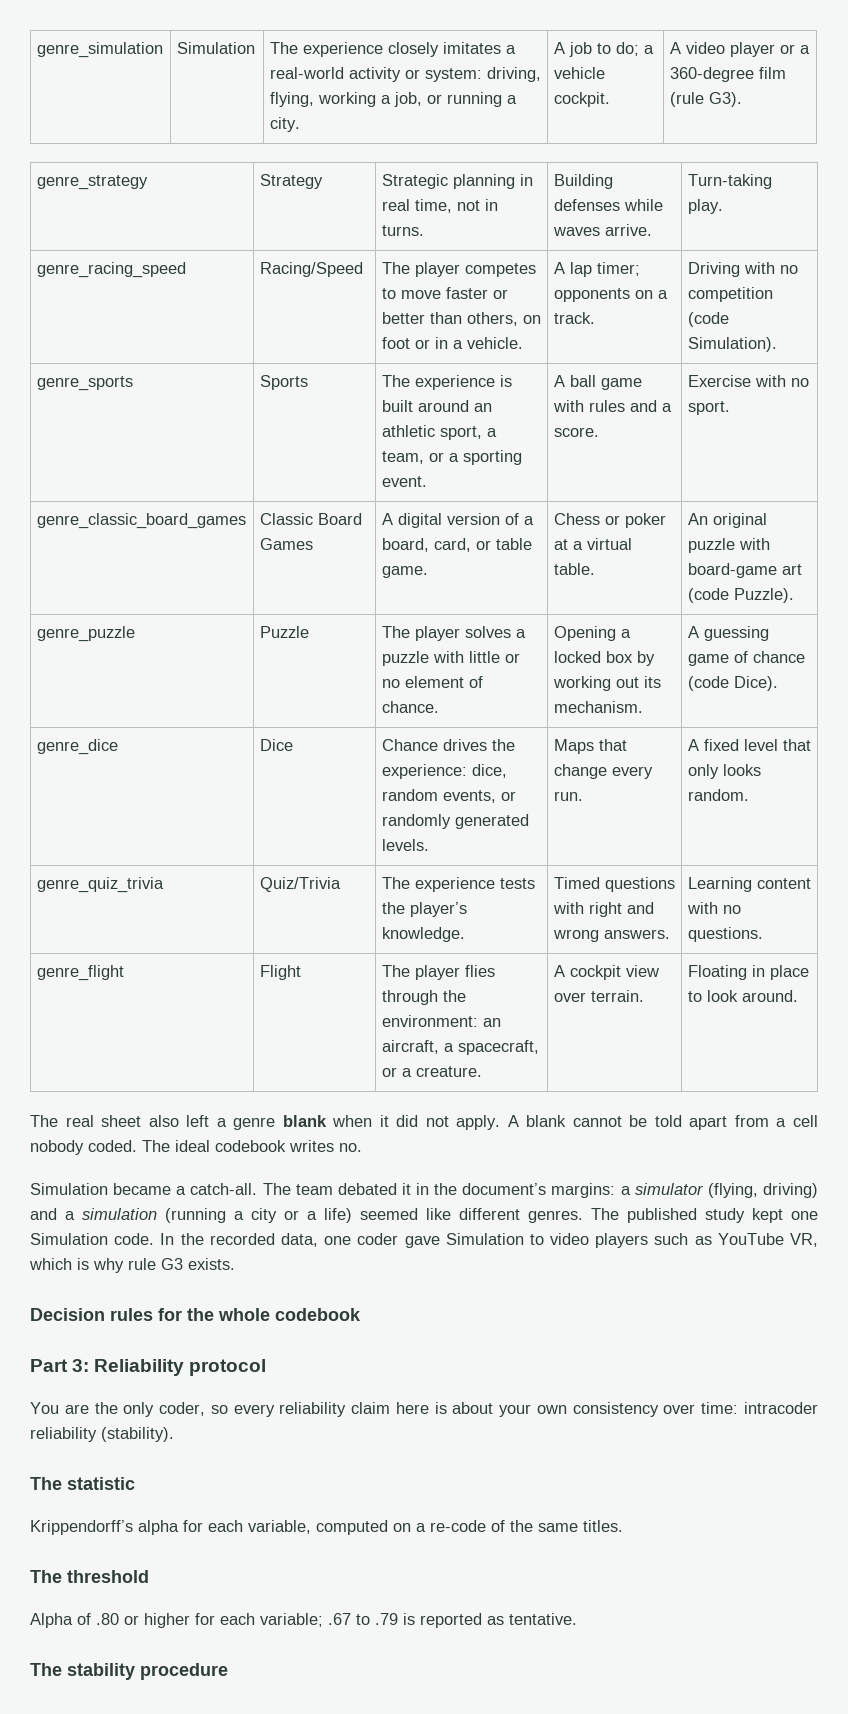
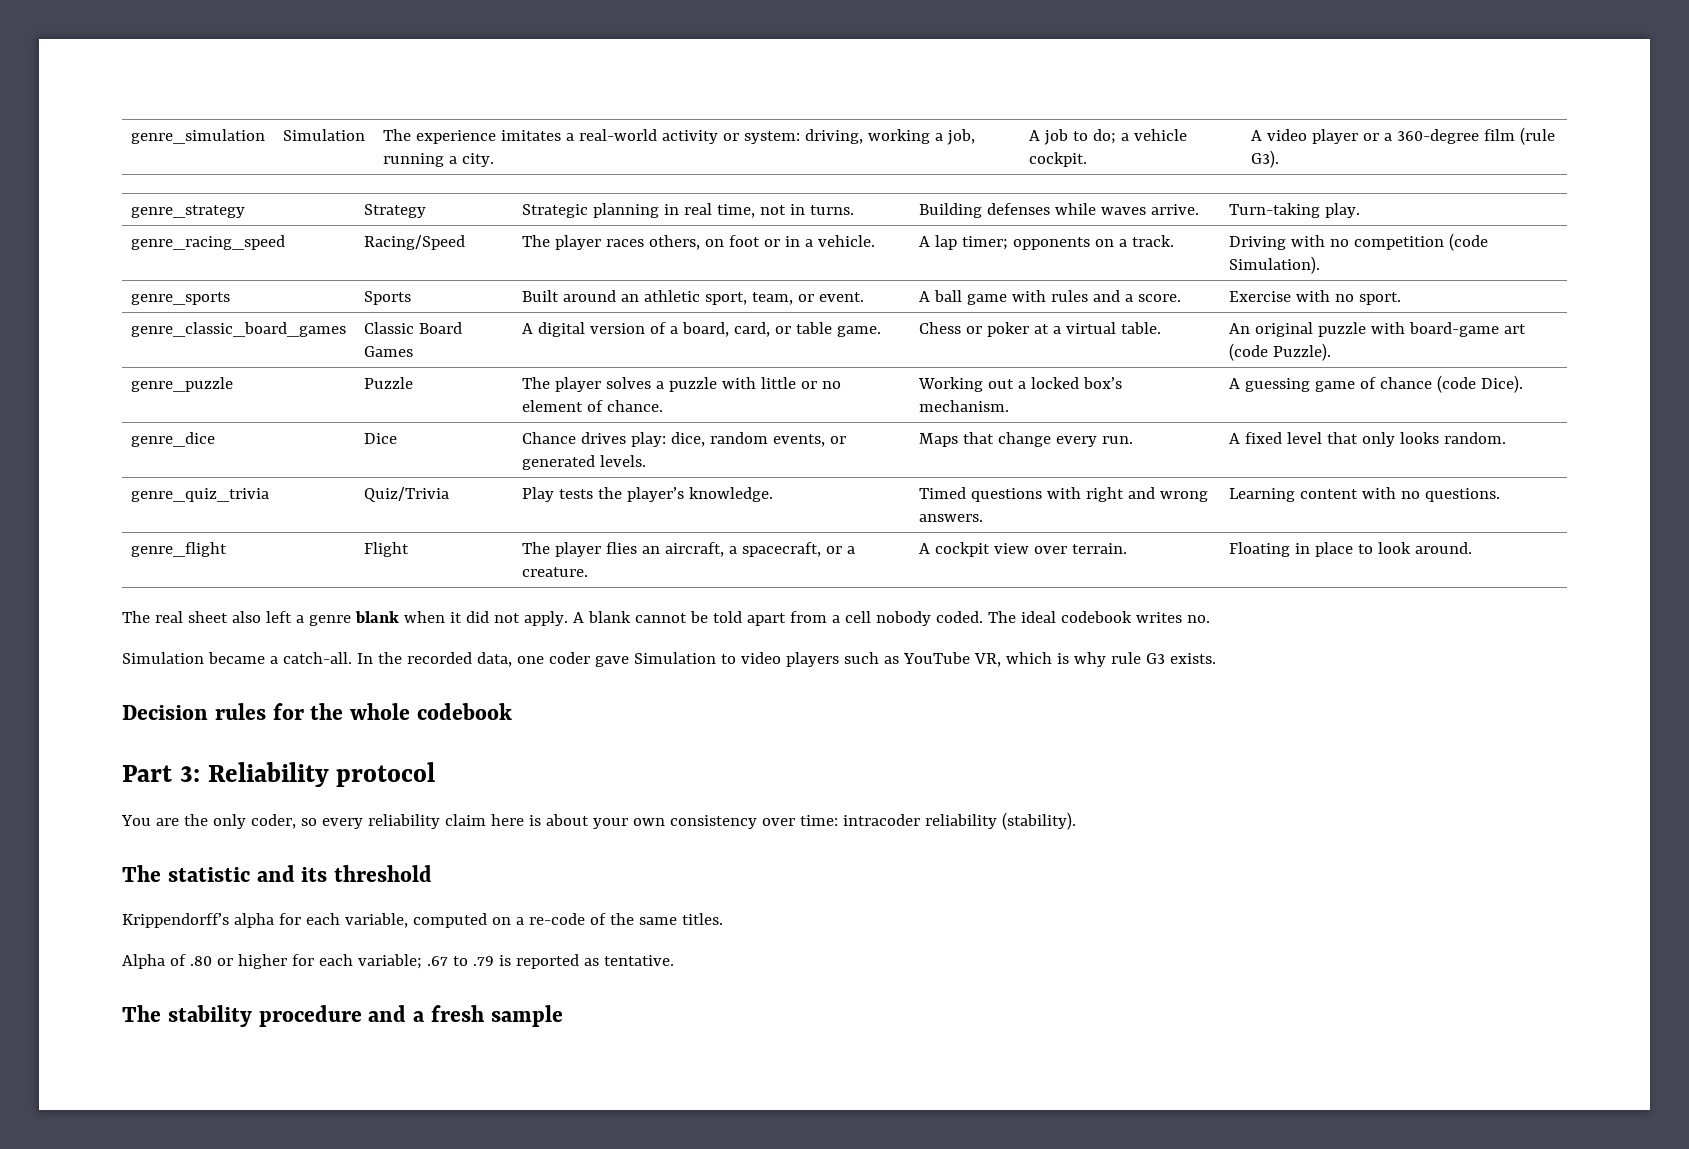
[387,42,439,57] closely -> (496, 137) none
[269,92,314,107] flying, -> (863, 136) none
[426,94,442,104] or -> (975, 137) none
[464,263,536,277] [381,287,508,299] [381,312,462,324] competes to move faster or better than -> [605,239,644,247] races
[381,375,512,390] [381,400,413,412] The experience is built -> [521,290,559,302] Built
[486,428,497,437] a -> (747, 298) none
[448,450,522,465] a sporting -> (814, 298) none
[553,626,631,641] [553,651,655,666] [552,676,661,691] Opening a locked box by working out its -> [917,377,1122,392] Working out a locked box’s
[491,739,515,751] [381,764,467,779] the experience: -> [630,432,666,447] play:
[381,814,451,829] randomly -> (846, 440) none
[381,877,495,892] The experience -> [521,487,554,502] Play
[381,990,466,1005] [381,1015,478,1027] through the environment: -> (637, 548) none
[262,1183,818,1198] [30,1208,818,1223] [30,1233,155,1245] The team debated it in the document’s margins: a simulator (flying, driving) and a simulation (running a city or a life) seemed like different genres. The published study kept one Simulation code. -> (352, 658) none
(135, 1483) none -> [256,865,432,882] and its threshold
[30,1570,149,1583] // The threshold -> (723, 919) none
(228, 1671) none -> [368,1005,563,1027] and a fresh sample

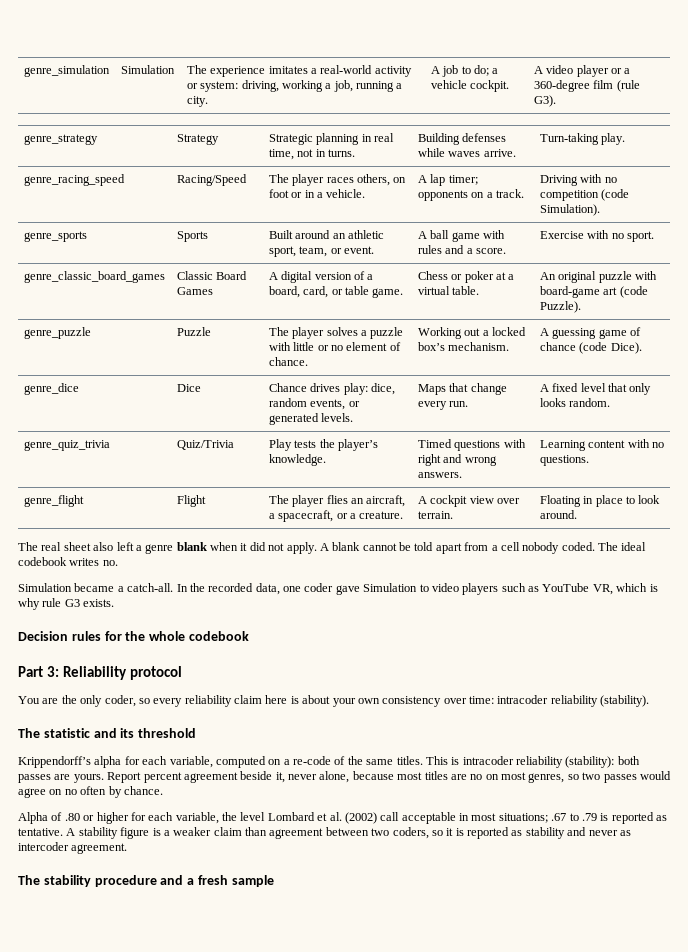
(723, 919) none -> [425,756,640,768] [18,771,671,783] [18,786,163,798] This is intracoder reliability (stability): both passes are yours. Report percent agreement beside it, never alone, because most titles are no on most genres, so two passes would agree on no often by chance.
[357,954,422,969] variable; -> [175,812,548,824] variable, the level Lombard et al. (2002) call acceptable in most situations;
(674, 960) none -> [66,827,631,839] [18,842,128,854] A stability figure is a weaker claim than agreement between two coders, so it is reported as stability and never as intercoder agreement.

